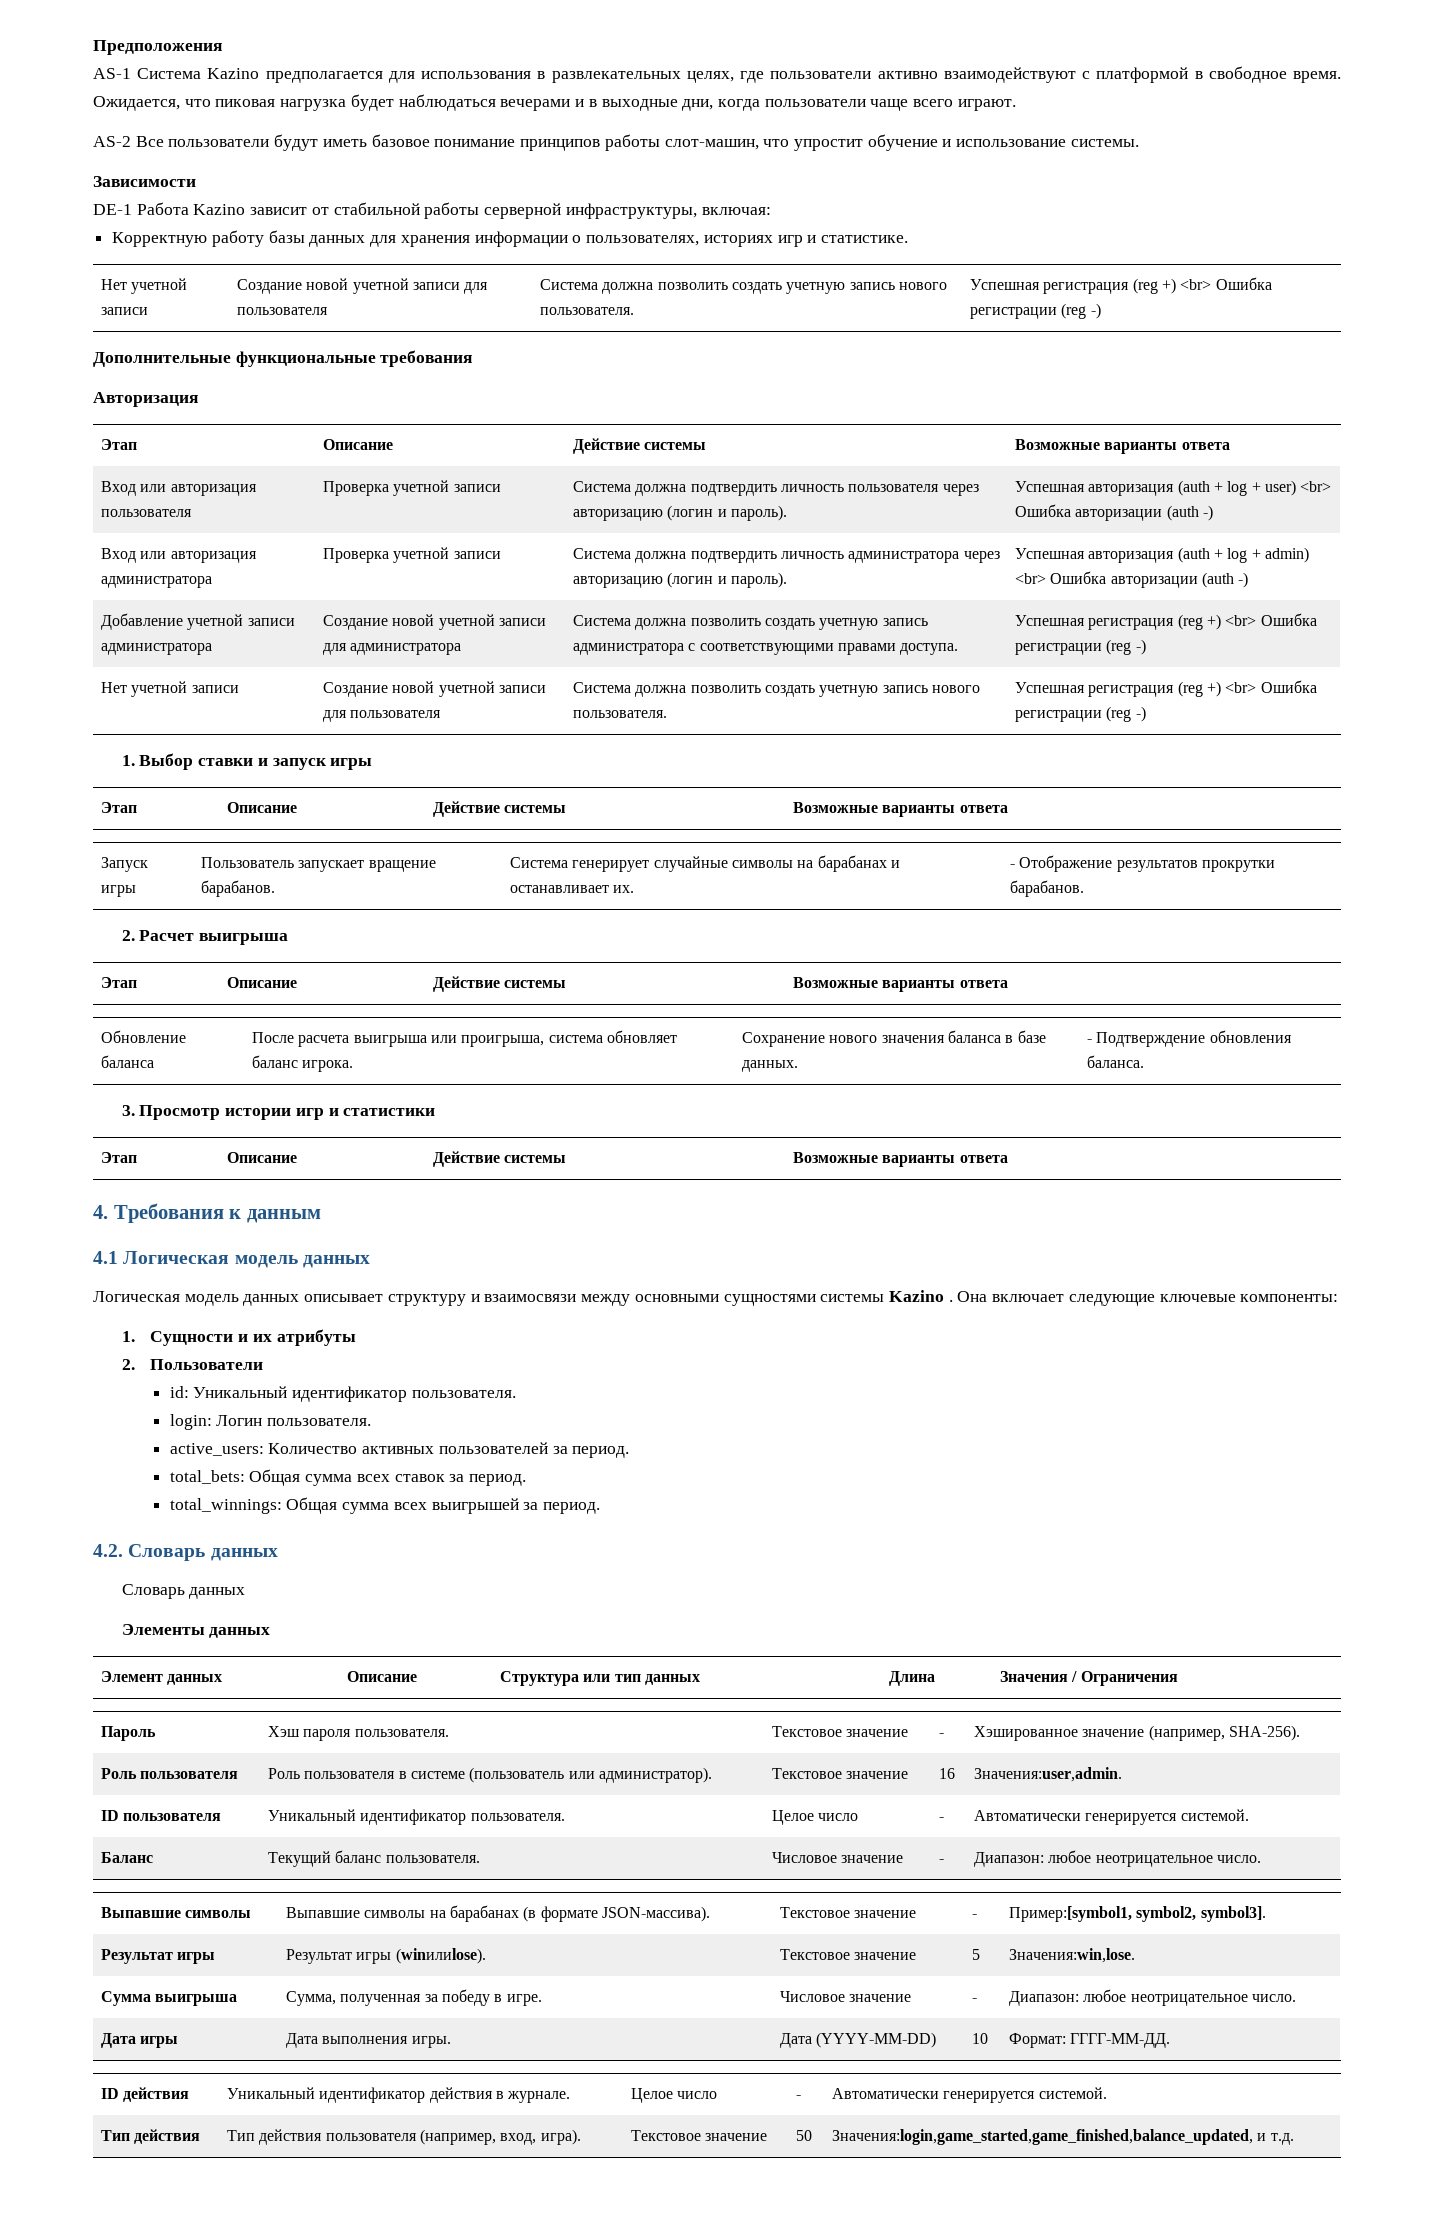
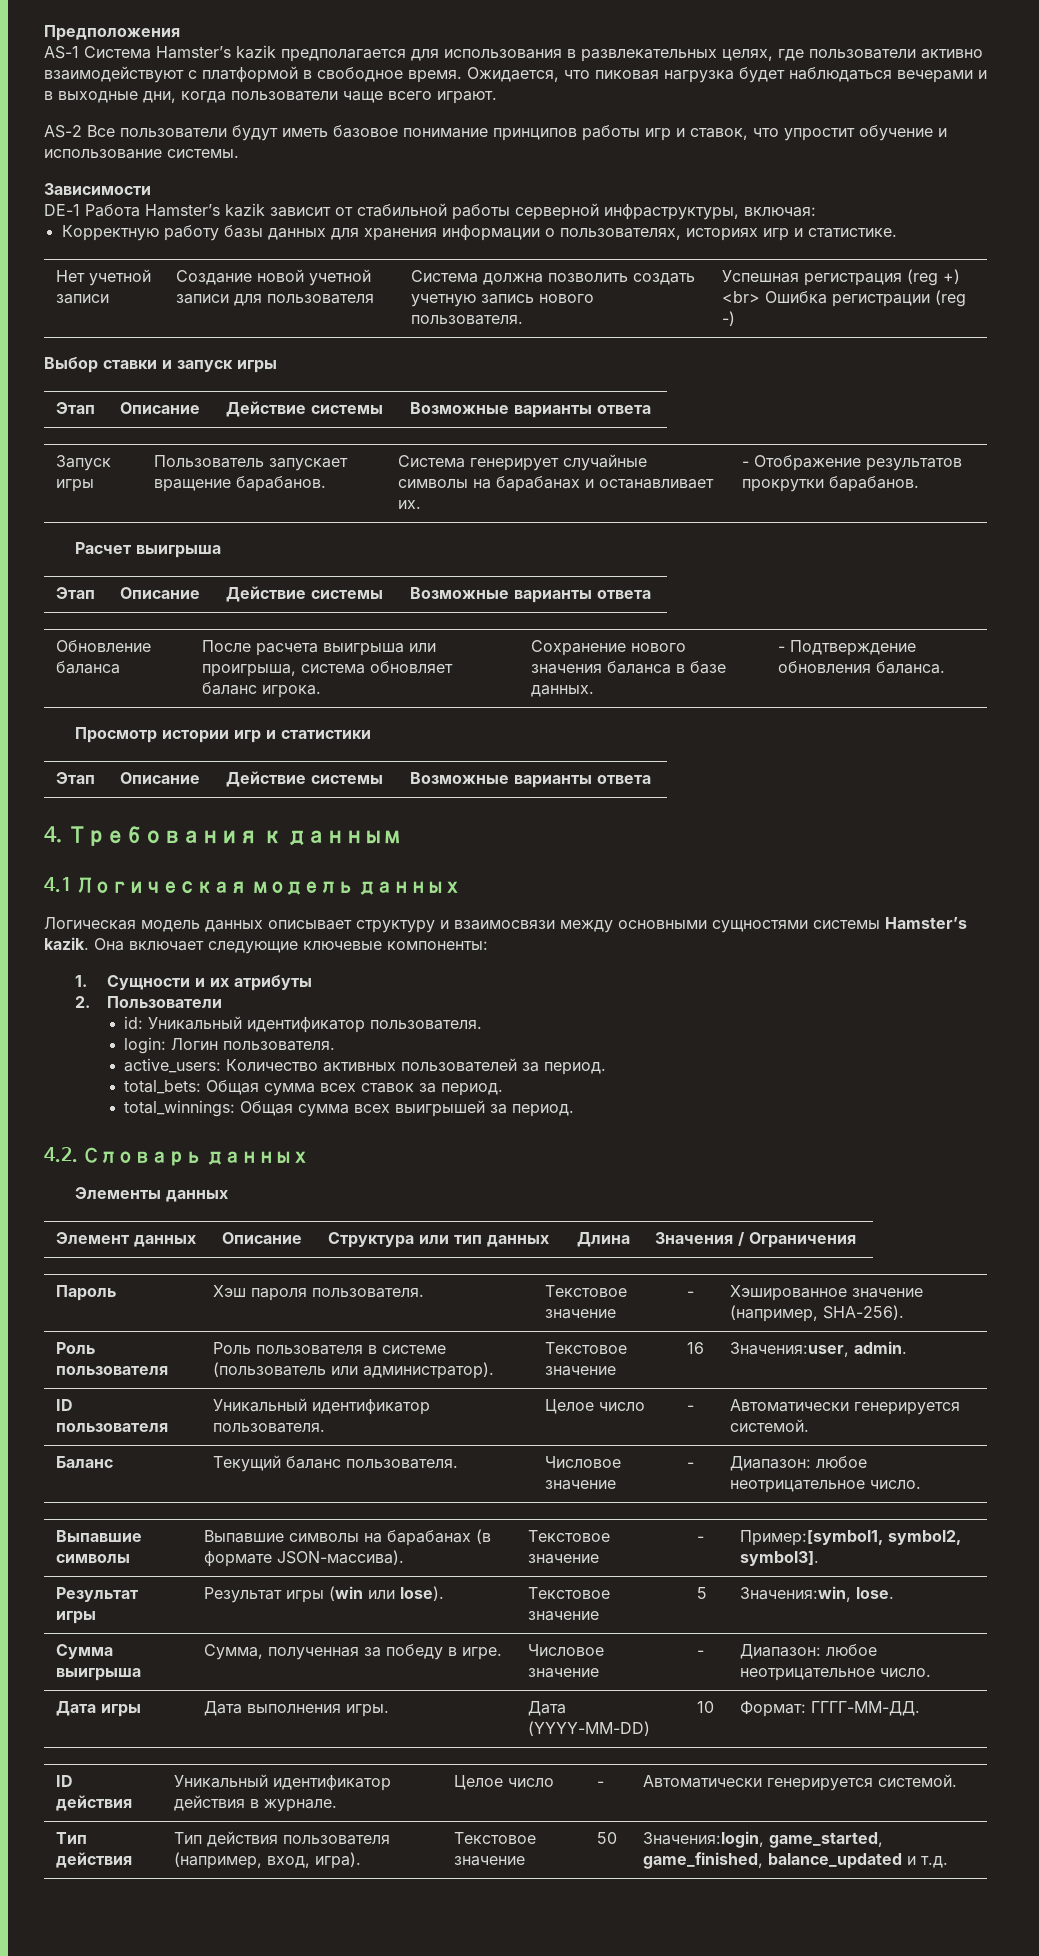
[207,68,260,79] Kazino -> [156,45,276,59] Hamster’s kazik
[664,139,759,150] слот-машин, -> [645,128,748,141] игр и ставок,
[193,204,246,215] Kazino -> [145,203,265,217] Hamster’s kazik
[93,350,473,367] [93,392,198,407] [101,439,138,450] [323,439,394,450] [573,438,707,454] [1015,439,1230,454] [101,481,257,496] [101,509,193,517] [323,480,501,496] [573,481,979,496] [573,505,788,521] [1015,480,1332,496] [1015,504,1214,521] [101,548,257,563] [101,576,213,588] [323,547,501,563] [573,548,1000,563] [573,572,788,588] [1015,547,1310,563] [1015,571,1249,588] [101,613,295,630] [101,643,213,655] [323,614,547,630] [323,643,462,655] [573,615,928,630] [573,643,959,655] [1015,613,1317,630] [1015,639,1146,655] [101,681,239,697] [323,681,547,697] [323,710,442,722] [573,682,981,697] [573,710,668,718] [1015,680,1317,697] [1015,706,1146,722] [121,755,135,766] Дополнительные функциональные требования // Авторизация // Этап | Описание | Действие системы | Возможные варианты ответа // Вход или авторизация пользователя | Проверка учетной записи | Система должна подтвердить личность пользователя через авторизацию (логин и пароль). | Успешная авторизация (auth + log + user) <br> Ошибка авторизации (auth -) // Вход или авторизация администратора | Проверка учетной записи | Система должна подтвердить личность администратора через авторизацию (логин и пароль). | Успешная авторизация (auth + log + admin) <br> Ошибка авторизации (auth -) // Добавление учетной записи администратора | Создание новой учетной записи для администратора | Система должна позволить создать учетную запись администратора с соответствующими правами доступа. | Успешная регистрация (reg +) <br> Ошибка регистрации (reg -) // Нет учетной записи | Создание новой учетной записи для пользователя | Система должна позволить создать учетную запись нового пользователя. | Успешная регистрация (reg +) <br> Ошибка регистрации (reg -) // 1. -> (736, 318) none
[121,930,135,941] 2. -> (920, 484) none
[121,1105,135,1116] 3. -> (946, 667) none
[888,1290,953,1302] Kazino . -> [885,917,967,929] [44,937,89,950] Hamster’s kazik.
[121,1584,246,1599] // Словарь данных -> (310, 1158) none
[974,1767,1123,1782] Значения:user,admin. -> [730,1341,908,1357] Значения:user, admin.
[395,1948,486,1964] (winилиlose). -> [329,1586,445,1601] (win или lose).
[1009,1948,1136,1963] Значения:win,lose. -> [740,1586,895,1602] Значения:win, lose.
[832,2129,1254,2145] Значения:login,game_started,game_finished,balance_updated, -> [643,1831,884,1848] [643,1852,903,1869] Значения:login, game_started, game_finished, balance_updated

